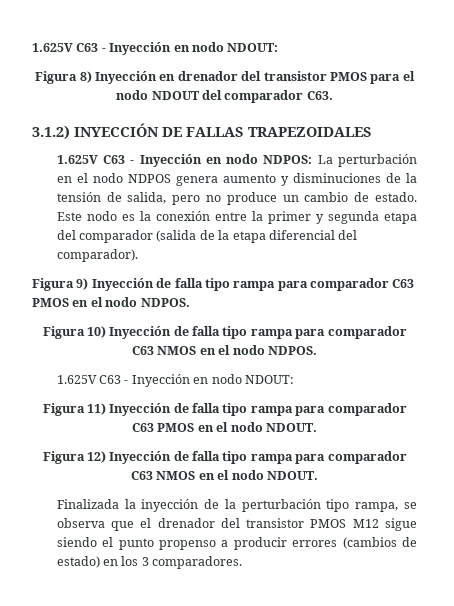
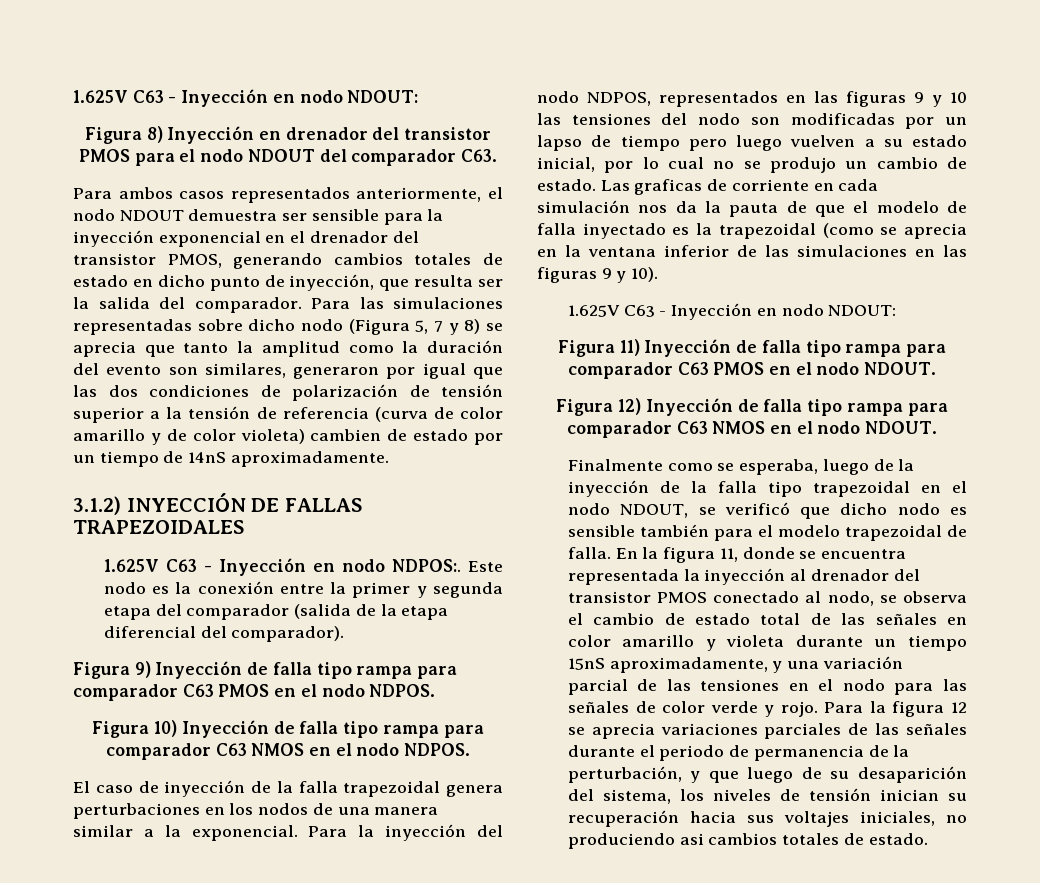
(333, 95) none -> [73,187,503,203] [73,209,444,225] [73,230,419,247] [73,253,504,269] [73,274,503,291] [73,297,503,313] [73,319,504,335] [73,340,504,357] [73,363,503,379] [73,384,503,401] [73,406,503,423] [73,429,503,445] [73,451,389,467] // Para ambos casos representados anteriormente, el nodo NDOUT demuestra ser sensible para la inyección exponencial en el drenador del transistor PMOS, generando cambios totales de estado en dicho punto de inyección, que resulta ser la salida del comparador. Para las simulaciones representadas sobre dicho nodo (Figura 5, 7 y 8) se aprecia que tanto la amplitud como la duración del evento son similares, generaron por igual que las dos condiciones de polarización de tensión superior a la tensión de referencia (curva de color amarillo y de color violeta) cambien de estado por un tiempo de 14nS aproximadamente.
[263,154,417,167] [56,173,417,186] [56,192,417,205] NDPOS: La perturbación en el nodo NDPOS genera aumento y disminuciones de la tensión de salida, pero no produce un cambio de estado. -> [391,559,461,572] NDPOS:.
(317, 350) none -> [73,780,503,797] [73,803,439,819] [73,824,503,841] [537,91,967,107] [537,113,967,129] [537,135,967,151] [537,157,967,173] [537,179,879,195] [537,200,967,217] [537,223,967,239] [537,245,967,257] [537,267,659,283] // El caso de inyección de la falla trapezoidal genera perturbaciones en los nodos de una manera similar a la exponencial. Para la inyección del nodo NDPOS, representados en las figuras 9 y 10 las tensiones del nodo son modificadas por un lapso de tiempo pero luego vuelven a su estado inicial, por lo cual no se produjo un cambio de estado. Las graficas de corriente en cada simulación nos da la pauta de que el modelo de falla inyectado es la trapezoidal (como se aprecia en la ventana inferior de las simulaciones en las figuras 9 y 10).
[56,499,417,512] [56,518,417,531] [56,537,417,550] [56,556,243,569] Finalizada la inyección de la perturbación tipo rampa, se observa que el drenador del transistor PMOS M12 sigue siendo el punto propenso a producir errores (cambios de estado) en los 3 comparadores. -> [567,459,915,475] [567,480,967,497] [567,502,967,519] [567,524,967,541] [567,547,907,563] [567,568,920,585] [567,591,968,606] [567,613,968,625] [567,635,967,651] [567,656,903,673] [567,679,968,695] [567,701,967,717] [567,723,967,739] [567,745,910,761] [567,766,967,783] [567,788,967,804] [567,810,967,827] [567,833,928,849] Finalmente como se esperaba, luego de la inyección de la falla tipo trapezoidal en el nodo NDOUT, se verificó que dicho nodo es sensible también para el modelo trapezoidal de falla. En la figura 11, donde se encuentra representada la inyección al drenador del transistor PMOS conectado al nodo, se observa el cambio de estado total de las señales en color amarillo y violeta durante un tiempo 15nS aproximadamente, y una variación parcial de las tensiones en el nodo para las señales de color verde y rojo. Para la figura 12 se aprecia variaciones parciales de las señales durante el periodo de permanencia de la perturbación, y que luego de su desaparición del sistema, los niveles de tensión inician su recuperación hacia sus voltajes iniciales, no produciendo asi cambios totales de estado.

